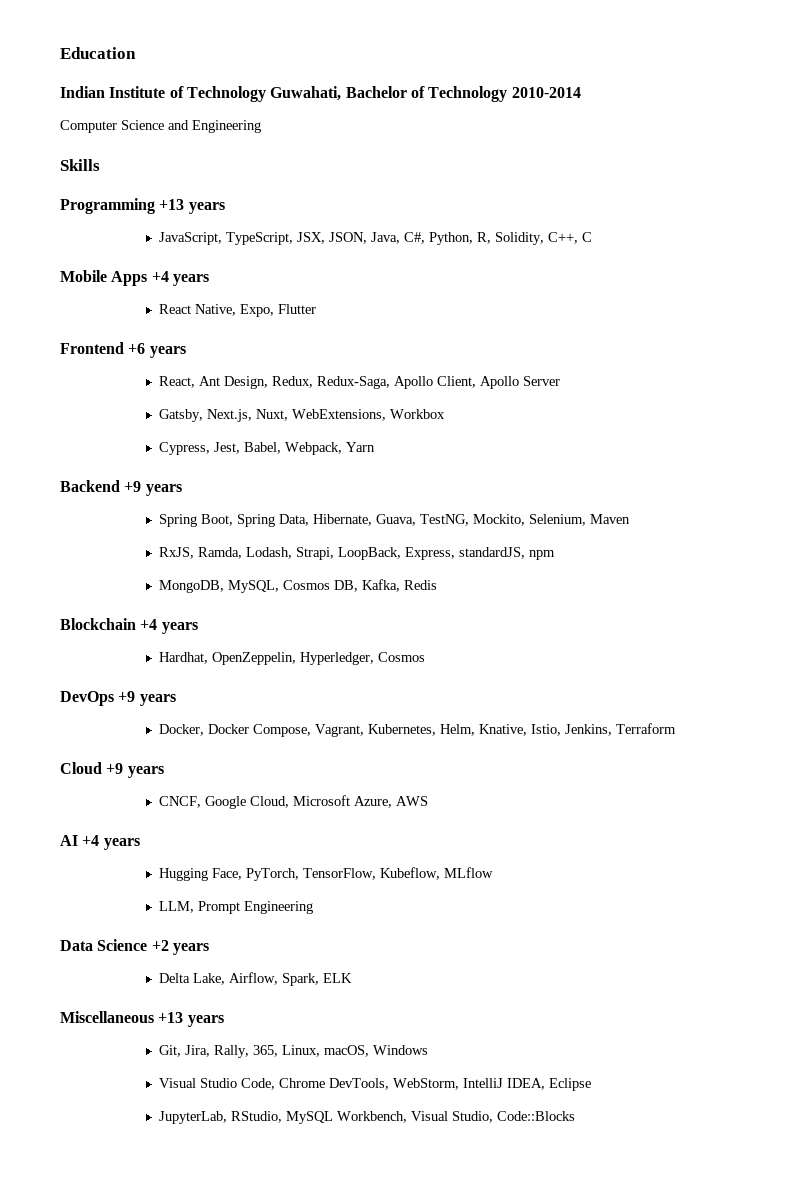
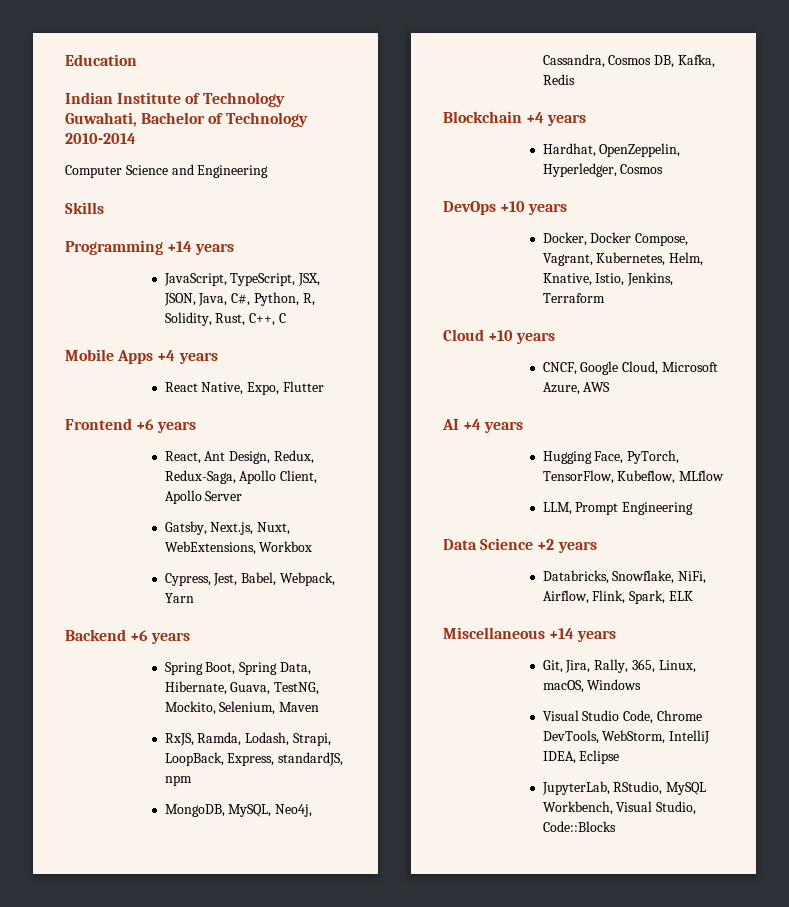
[159,199,185,210] +13 -> [167,241,193,252] +14
(544, 238) none -> [215,313,246,326] Rust,
[124,481,142,492] +9 -> [130,630,149,641] +6
(279, 586) none -> [275,804,313,817] [542,54,605,68] Neo4j, Cassandra,
[118,691,136,702] +9 -> [500,201,526,212] +10
[106,763,124,774] +9 -> [488,330,514,341] +10
[158,972,278,985] Delta Lake, Airflow, -> [542,570,707,584] [542,590,626,604] Databricks, Snowflake, NiFi, Airflow, Flink,
[158,1012,184,1023] +13 -> [549,628,575,639] +14

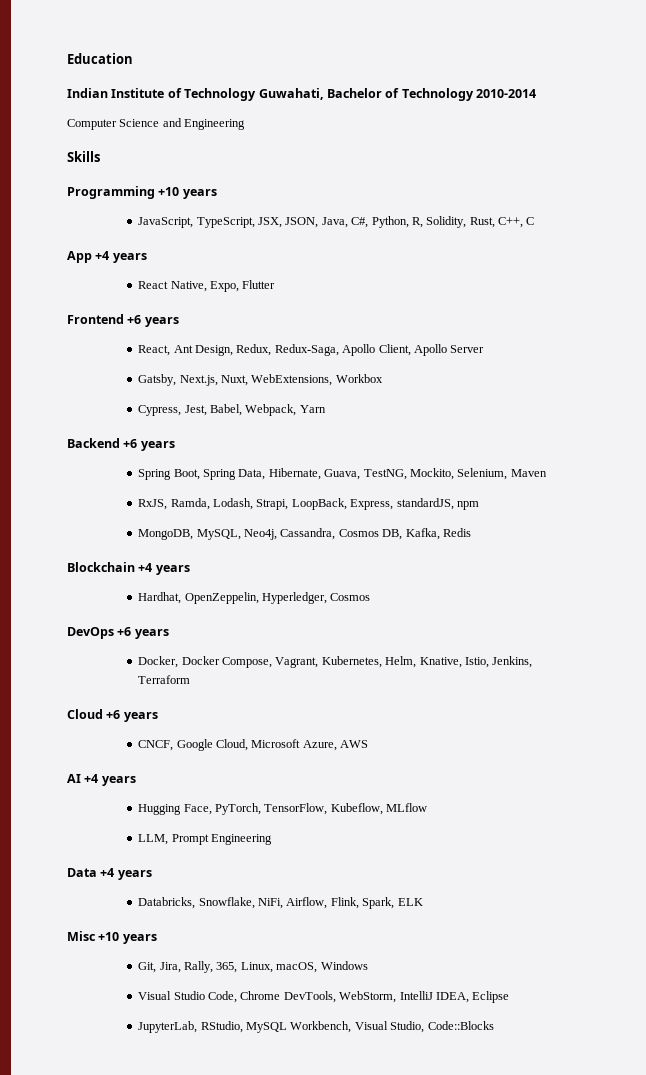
[167,241,193,252] +14 -> [158,187,180,196] +10
[65,349,154,364] Mobile Apps -> [67,251,92,263] App
[500,201,526,212] +10 -> [117,627,132,636] +6
[488,330,514,341] +10 -> [106,710,121,719] +6
[480,538,555,550] Science +2 -> [100,868,115,877] +4
[443,627,575,639] Miscellaneous +14 -> [67,931,120,941] Misc +10

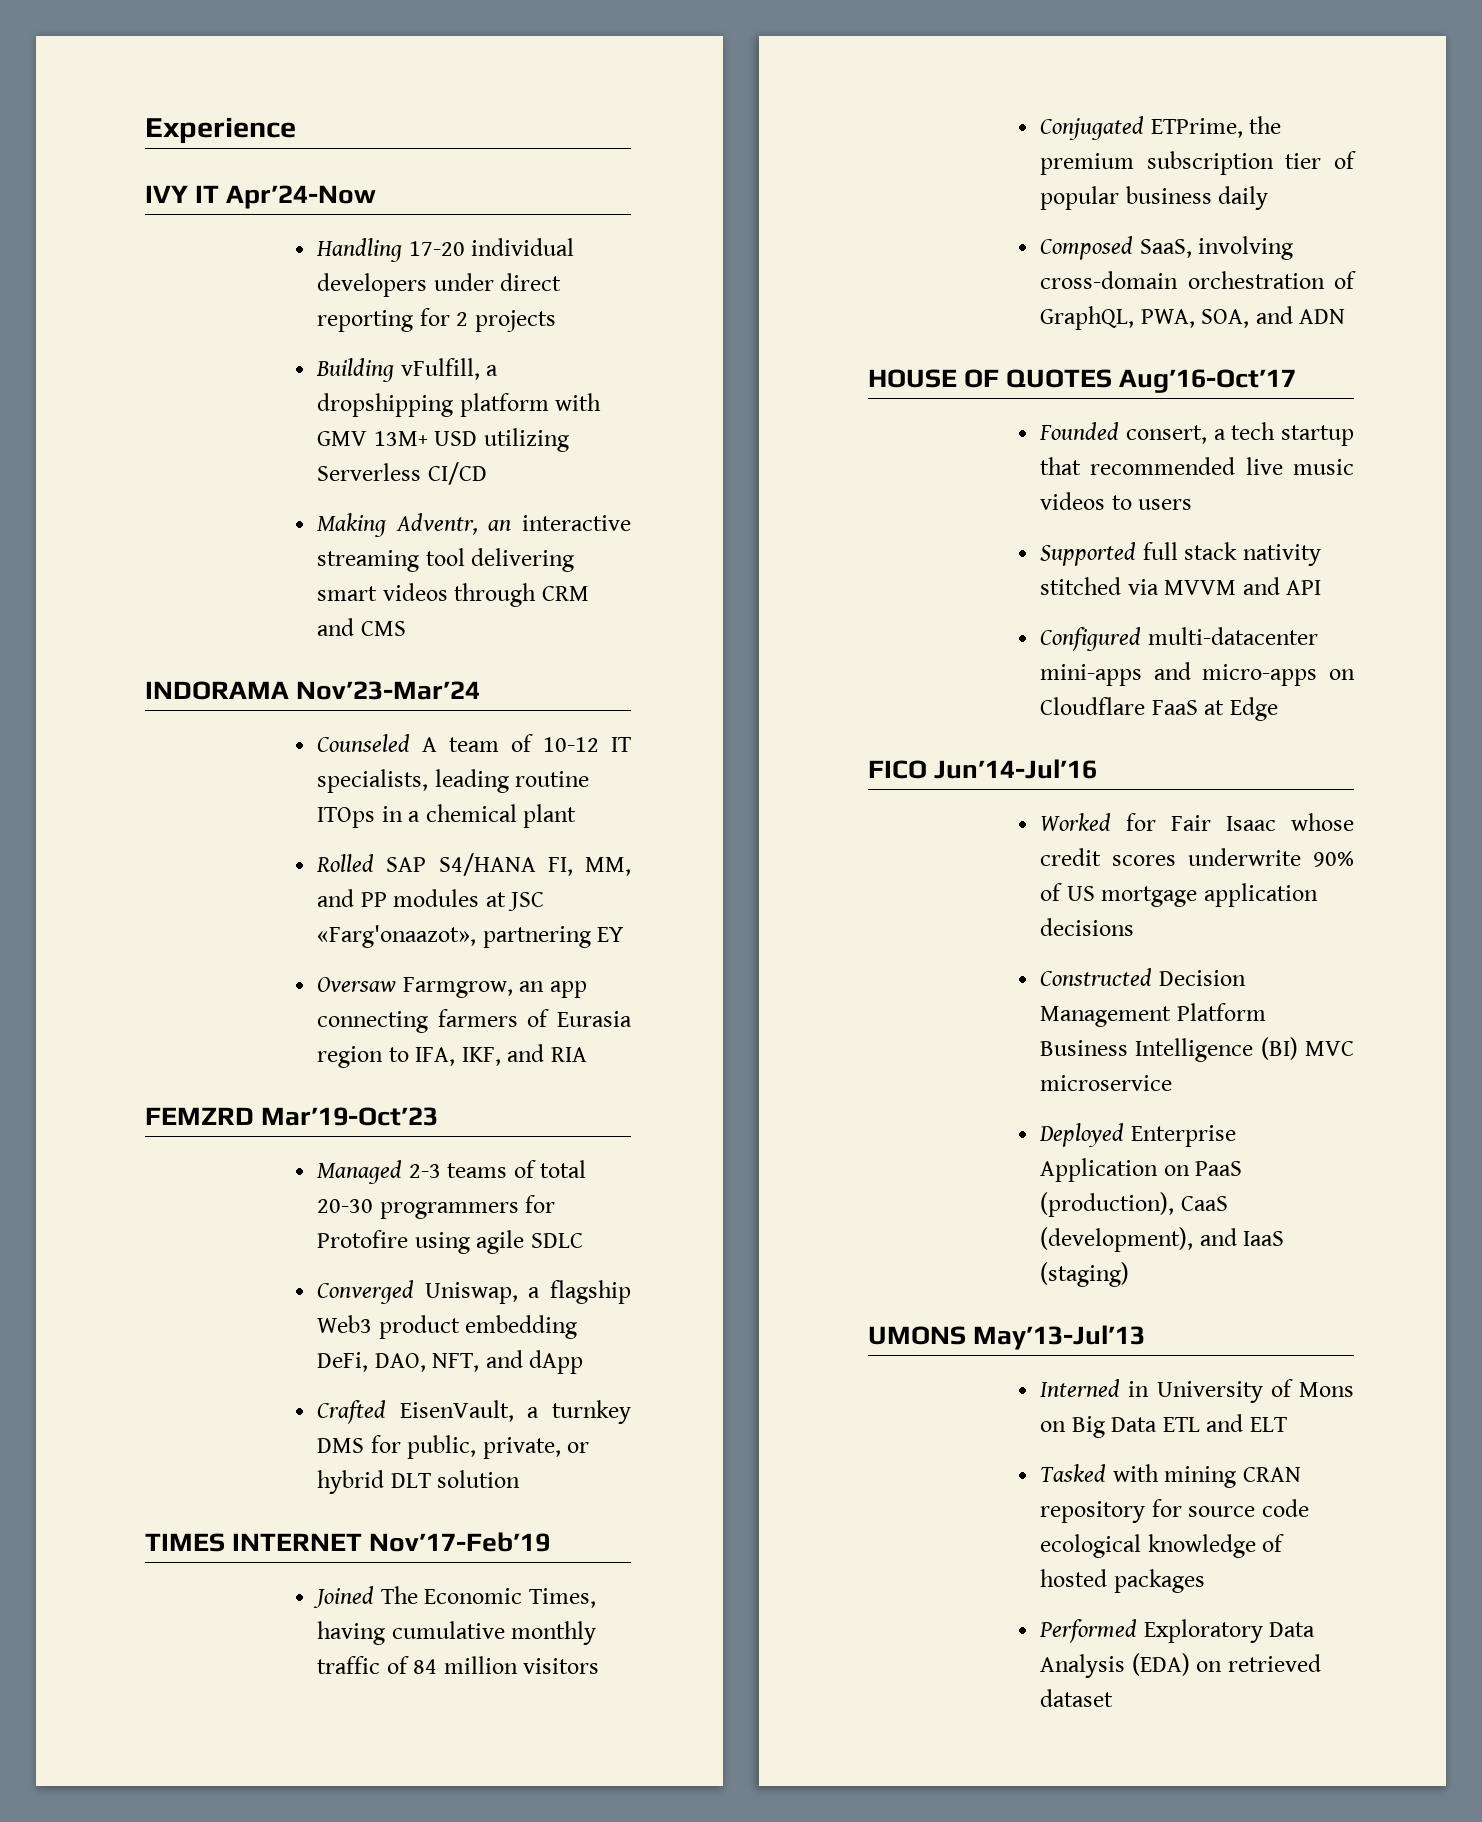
[67,53,133,64] [67,88,536,101] [67,118,246,130] [67,151,100,162] [67,186,217,199] [138,216,535,228] [67,251,147,263] [138,280,276,292] [67,314,179,327] [138,344,485,356] [138,374,383,386] [138,404,326,416] [67,438,175,451] [138,468,547,480] [138,498,479,510] [138,528,471,540] [67,562,190,575] [138,592,371,604] [67,627,169,639] [138,656,533,668] [138,675,191,684] [67,709,158,722] [138,739,369,751] [67,774,136,786] [138,803,428,815] [138,834,273,845] [67,868,152,880] [138,897,423,909] [67,931,157,944] [138,961,368,973] [138,991,510,1003] [138,1021,494,1033] Education // Indian Institute of Technology Guwahati, Bachelor of Technology 2010-2014 // Computer Science and Engineering // Skills // Programming +10 years // JavaScript, TypeScript, JSX, JSON, Java, C#, Python, R, Solidity, Rust, C++, C // App +4 years // React Native, Expo, Flutter // Frontend +6 years // React, Ant Design, Redux, Redux-Saga, Apollo Client, Apollo Server // Gatsby, Next.js, Nuxt, WebExtensions, Workbox // Cypress, Jest, Babel, Webpack, Yarn // Backend +6 years // Spring Boot, Spring Data, Hibernate, Guava, TestNG, Mockito, Selenium, Maven // RxJS, Ramda, Lodash, Strapi, LoopBack, Express, standardJS, npm // MongoDB, MySQL, Neo4j, Cassandra, Cosmos DB, Kafka, Redis // Blockchain +4 years // Hardhat, OpenZeppelin, Hyperledger, Cosmos // DevOps +6 years // Docker, Docker Compose, Vagrant, Kubernetes, Helm, Knative, Istio, Jenkins, Terraform // Cloud +6 years // CNCF, Google Cloud, Microsoft Azure, AWS // AI +4 years // Hugging Face, PyTorch, TensorFlow, Kubeflow, MLflow // LLM, Prompt Engineering // Data +4 years // Databricks, Snowflake, NiFi, Airflow, Flink, Spark, ELK // Misc +10 years // Git, Jira, Rally, 365, Linux, macOS, Windows // Visual Studio Code, Chrome DevTools, WebStorm, IntelliJ IDEA, Eclipse // JupyterLab, RStudio, MySQL Workbench, Visual Studio, Code::Blocks -> [145,117,296,144] [145,185,377,209] [316,238,575,262] [317,273,562,297] [317,308,556,332] [316,358,499,382] [317,393,602,417] [317,428,569,452] [317,462,487,485] [317,513,631,537] [317,548,575,572] [317,583,589,607] [317,618,406,636] [145,681,481,700] [317,734,631,752] [317,769,590,793] [317,804,577,828] [316,853,631,876] [317,889,545,911] [317,925,624,948] [317,977,587,998] [317,1009,632,1033] [317,1044,587,1068] [145,1107,439,1126] [317,1160,587,1184] [317,1195,556,1219] [317,1230,583,1254] [317,1280,631,1304] [317,1315,578,1339] [317,1350,584,1374] [317,1400,631,1424] [317,1435,590,1459] [317,1470,521,1494] [145,1532,551,1552] [313,1586,596,1608] [317,1621,597,1645] [317,1656,600,1674] [1040,116,1282,140] [1040,151,1356,175] [1040,186,1269,210] [1040,236,1294,260] [1040,271,1356,289] [1040,306,1346,330] [868,369,1297,393] [1039,422,1354,446] [1040,457,1354,475] [1040,492,1193,510] [1040,542,1321,566] [1040,577,1322,595] [1040,627,1318,651] [1040,662,1355,686] [1040,697,1278,721] [868,759,1098,779] [1040,813,1354,831] [1040,848,1354,867] [1040,883,1318,907] [1040,918,1135,936] [1040,968,1246,986] [1040,1003,1266,1027] [1040,1037,1354,1062] [1040,1075,1173,1091] [1039,1123,1236,1147] [1040,1158,1243,1182] [1040,1192,1228,1217] [1040,1227,1285,1252] [1040,1262,1130,1287] [868,1325,1146,1350] [1040,1379,1354,1403] [1040,1414,1287,1438] [1040,1464,1301,1488] [1040,1499,1309,1523] [1040,1534,1285,1558] [1040,1569,1205,1593] [1039,1619,1316,1643] [1040,1653,1321,1678] [1040,1689,1114,1707] Experience // IVY IT Apr’24-Now // Handling 17-20 individual developers under direct reporting for 2 projects // Building vFulfill, a dropshipping platform with GMV 13M+ USD utilizing Serverless CI/CD // Making Adventr, an interactive streaming tool delivering smart videos through CRM and CMS // INDORAMA Nov’23-Mar’24 // Counseled A team of 10-12 IT specialists, leading routine ITOps in a chemical plant // Rolled SAP S4/HANA FI, MM, and PP modules at JSC «Farg'onaazot», partnering EY // Oversaw Farmgrow, an app connecting farmers of Eurasia region to IFA, IKF, and RIA // FEMZRD Mar’19-Oct’23 // Managed 2-3 teams of total 20-30 programmers for Protofire using agile SDLC // Converged Uniswap, a flagship Web3 product embedding DeFi, DAO, NFT, and dApp // Crafted EisenVault, a turnkey DMS for public, private, or hybrid DLT solution // TIMES INTERNET Nov’17-Feb’19 // Joined The Economic Times, having cumulative monthly traffic of 84 million visitors // Conjugated ETPrime, the premium subscription tier of popular business daily // Composed SaaS, involving cross-domain orchestration of GraphQL, PWA, SOA, and ADN // HOUSE OF QUOTES Aug’16-Oct’17 // Founded consert, a tech startup that recommended live music videos to users // Supported full stack nativity stitched via MVVM and API // Configured multi-datacenter mini-apps and micro-apps on Cloudflare FaaS at Edge // FICO Jun’14-Jul’16 // Worked for Fair Isaac whose credit scores underwrite 90% of US mortgage application decisions // Constructed Decision Management Platform Business Intelligence (BI) MVC microservice // Deployed Enterprise Application on PaaS (production), CaaS (development), and IaaS (staging) // UMONS May’13-Jul’13 // Interned in University of Mons on Big Data ETL and ELT // Tasked with mining CRAN repository for source code ecological knowledge of hosted packages // Performed Exploratory Data Analysis (EDA) on retrieved dataset

